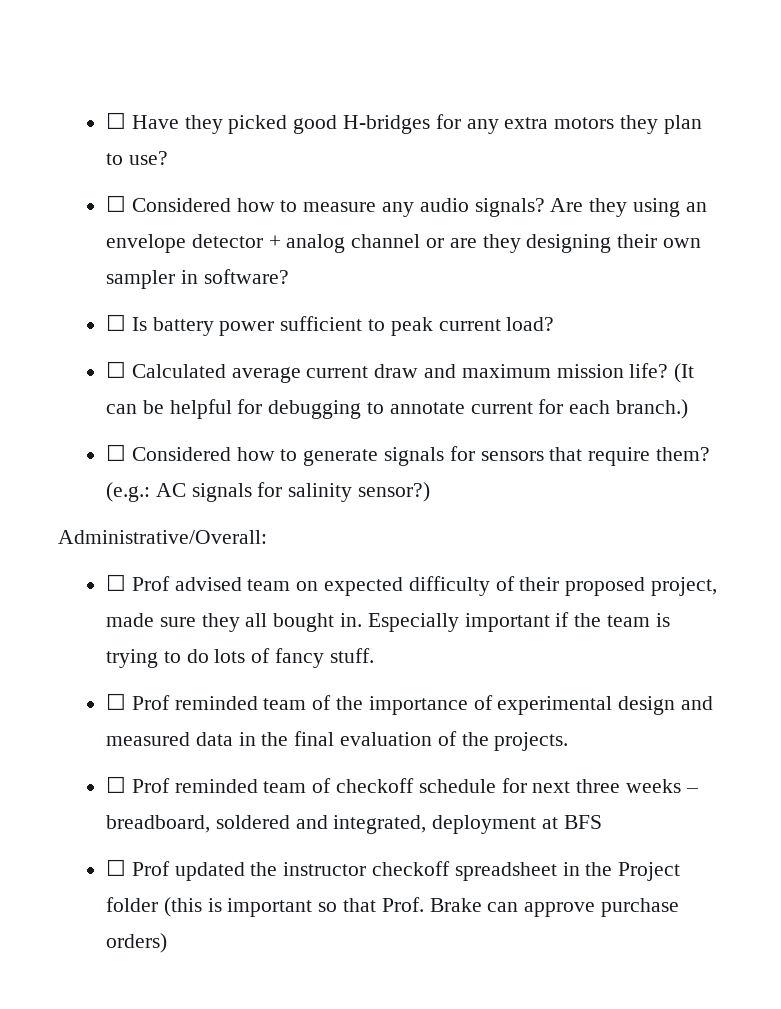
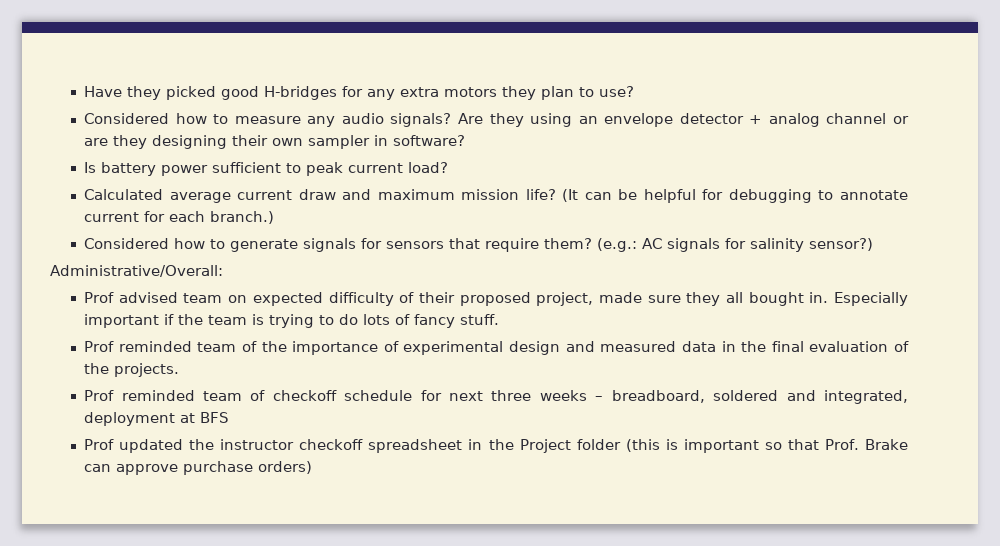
[105,112,126,129] ☐ -> (84, 91) none
[105,195,126,212] ☐ -> (635, 91) none
[105,314,126,331] ☐ -> (466, 140) none
[105,361,126,378] ☐ -> (449, 167) none
[105,444,126,461] ☐ -> (275, 217) none
[105,574,126,591] ☐ -> (223, 271) none
[105,693,126,710] ☐ -> (500, 319) none
[105,776,126,793] ☐ -> (180, 370) none
[105,859,126,876] ☐ -> (230, 417) none

